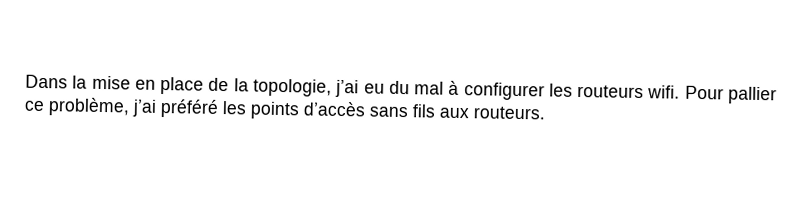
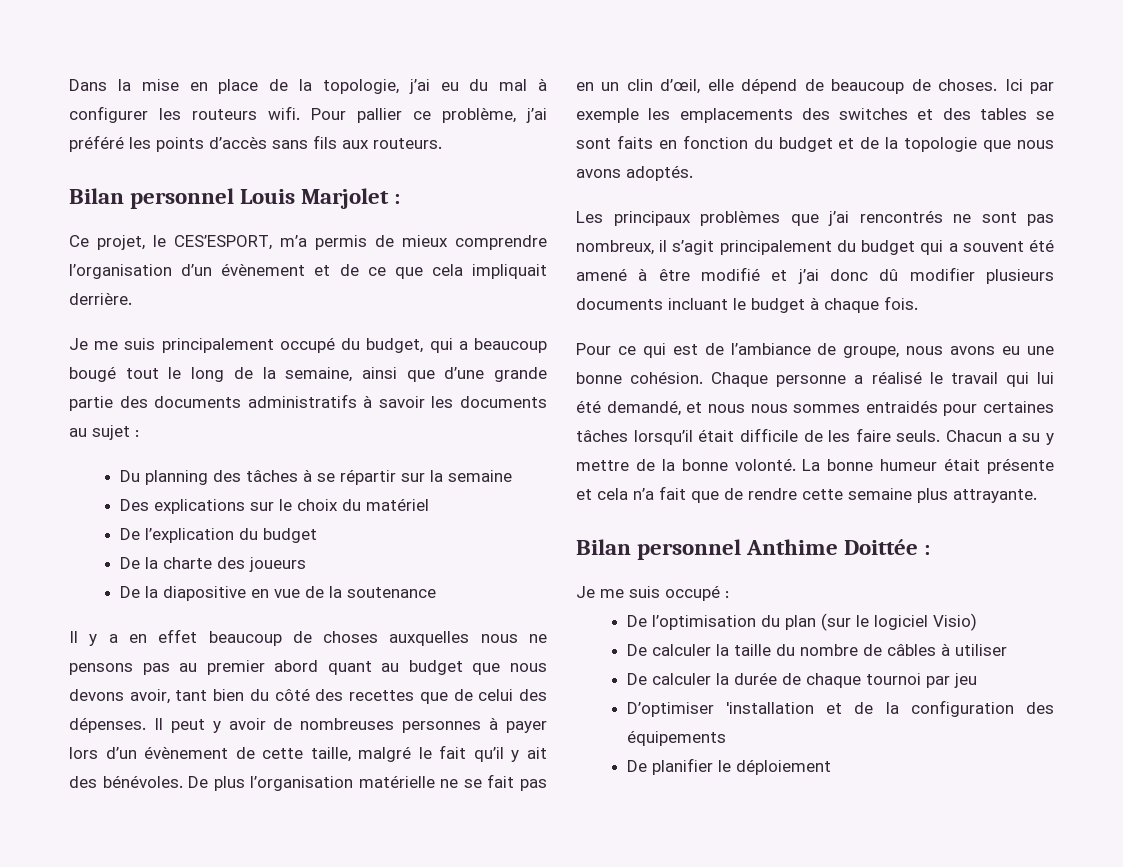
(545, 113) none -> [69,188,401,209] [69,235,547,250] [69,263,547,279] [69,292,132,305] [69,337,547,353] [69,366,547,382] [69,394,547,411] [69,425,139,440] [119,469,512,485] [119,498,429,514] [119,528,317,543] [119,557,306,572] [119,586,436,601] [69,629,547,646] [69,660,547,675] [69,688,547,704] [69,717,547,733] [69,745,547,762] [69,774,547,791] [576,78,1054,94] [576,108,1054,123] [576,135,1054,152] [576,165,693,181] [576,210,1054,226] [576,239,1054,255] [576,267,1054,284] [576,296,918,313] [576,343,1054,358] [576,371,1054,387] [576,400,1054,416] [576,428,1054,445] [576,458,1054,474] [576,486,1037,503] [576,539,931,560] [576,585,729,601] [626,613,977,631] [626,643,1007,656] [626,672,977,688] [626,700,1054,717] [626,730,726,746] [626,758,831,775] // Bilan personnel Louis Marjolet : // Ce projet, le CES’ESPORT, m’a permis de mieux comprendre l’organisation d’un évènement et de ce que cela impliquait derrière. // Je me suis principalement occupé du budget, qui a beaucoup bougé tout le long de la semaine, ainsi que d’une grande partie des documents administratifs à savoir les documents au sujet : // Du planning des tâches à se répartir sur la semaine // Des explications sur le choix du matériel // De l’explication du budget // De la charte des joueurs // De la diapositive en vue de la soutenance // Il y a en effet beaucoup de choses auxquelles nous ne pensons pas au premier abord quant au budget que nous devons avoir, tant bien du côté des recettes que de celui des dépenses. Il peut y avoir de nombreuses personnes à payer lors d’un évènement de cette taille, malgré le fait qu’il y ait des bénévoles. De plus l’organisation matérielle ne se fait pas en un clin d’œil, elle dépend de beaucoup de choses. Ici par exemple les emplacements des switches et des tables se sont faits en fonction du budget et de la topologie que nous avons adoptés. // Les principaux problèmes que j’ai rencontrés ne sont pas nombreux, il s’agit principalement du budget qui a souvent été amené à être modifié et j’ai donc dû modifier plusieurs documents incluant le budget à chaque fois. // Pour ce qui est de l’ambiance de groupe, nous avons eu une bonne cohésion. Chaque personne a réalisé le travail qui lui été demandé, et nous nous sommes entraidés pour certaines tâches lorsqu’il était difficile de les faire seuls. Chacun a su y mettre de la bonne volonté. La bonne humeur était présente et cela n’a fait que de rendre cette semaine plus attrayante. // Bilan personnel Anthime Doittée : // Je me suis occupé : // De l’optimisation du plan (sur le logiciel Visio) // De calculer la taille du nombre de câbles à utiliser // De calculer la durée de chaque tournoi par jeu // D’optimiser 'installation et de la configuration des équipements // De planifier le déploiement

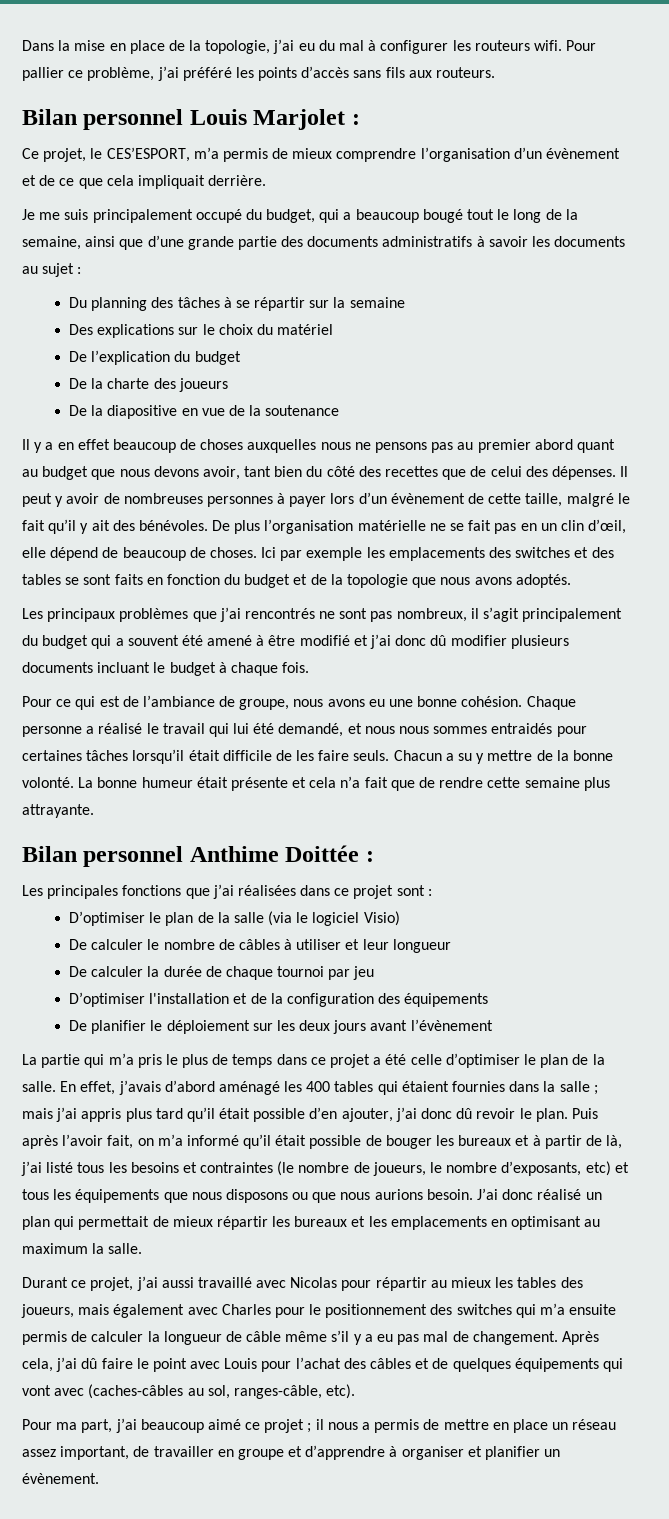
[576,585,729,601] [626,613,851,631] Je me suis occupé : // De l’optimisation du plan (sur -> [22,884,432,899] [68,911,293,926] Les principales fonctions que j’ai réalisées dans ce projet sont : // D’optimiser le plan de la salle (via
[715,644,795,656] la taille du -> [147,939,160,950] le
(1007, 650) none -> [345,939,451,953] et leur longueur
[726,702,815,714] 'installation -> [149,993,230,1004] l'installation
(831, 767) none -> [252,1019,493,1034] [22,1053,605,1068] [22,1080,598,1095] [22,1107,598,1122] [22,1134,623,1149] [21,1161,629,1176] [22,1188,602,1203] [22,1216,601,1230] [22,1243,143,1254] [22,1276,583,1291] [21,1303,617,1318] [22,1330,599,1345] [22,1357,623,1372] [22,1384,356,1399] [22,1418,617,1433] [22,1445,561,1460] [22,1473,99,1484] sur les deux jours avant l’évènement // La partie qui m’a pris le plus de temps dans ce projet a été celle d’optimiser le plan de la salle. En effet, j’avais d’abord aménagé les 400 tables qui étaient fournies dans la salle ; mais j’ai appris plus tard qu’il était possible d’en ajouter, j’ai donc dû revoir le plan. Puis après l’avoir fait, on m’a informé qu’il était possible de bouger les bureaux et à partir de là, j’ai listé tous les besoins et contraintes (le nombre de joueurs, le nombre d’exposants, etc) et tous les équipements que nous disposons ou que nous aurions besoin. J’ai donc réalisé un plan qui permettait de mieux répartir les bureaux et les emplacements en optimisant au maximum la salle. // Durant ce projet, j’ai aussi travaillé avec Nicolas pour répartir au mieux les tables des joueurs, mais également avec Charles pour le positionnement des switches qui m’a ensuite permis de calculer la longueur de câble même s’il y a eu pas mal de changement. Après cela, j’ai dû faire le point avec Louis pour l’achat des câbles et de quelques équipements qui vont avec (caches-câbles au sol, ranges-câble, etc). // Pour ma part, j’ai beaucoup aimé ce projet ; il nous a permis de mettre en place un réseau assez important, de travailler en groupe et d’apprendre à organiser et planifier un évènement.

